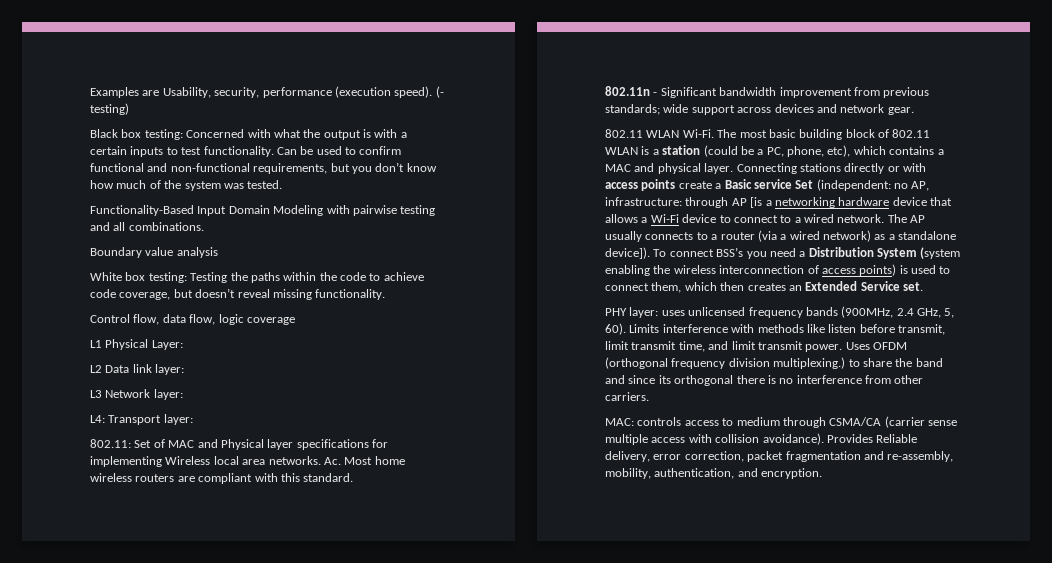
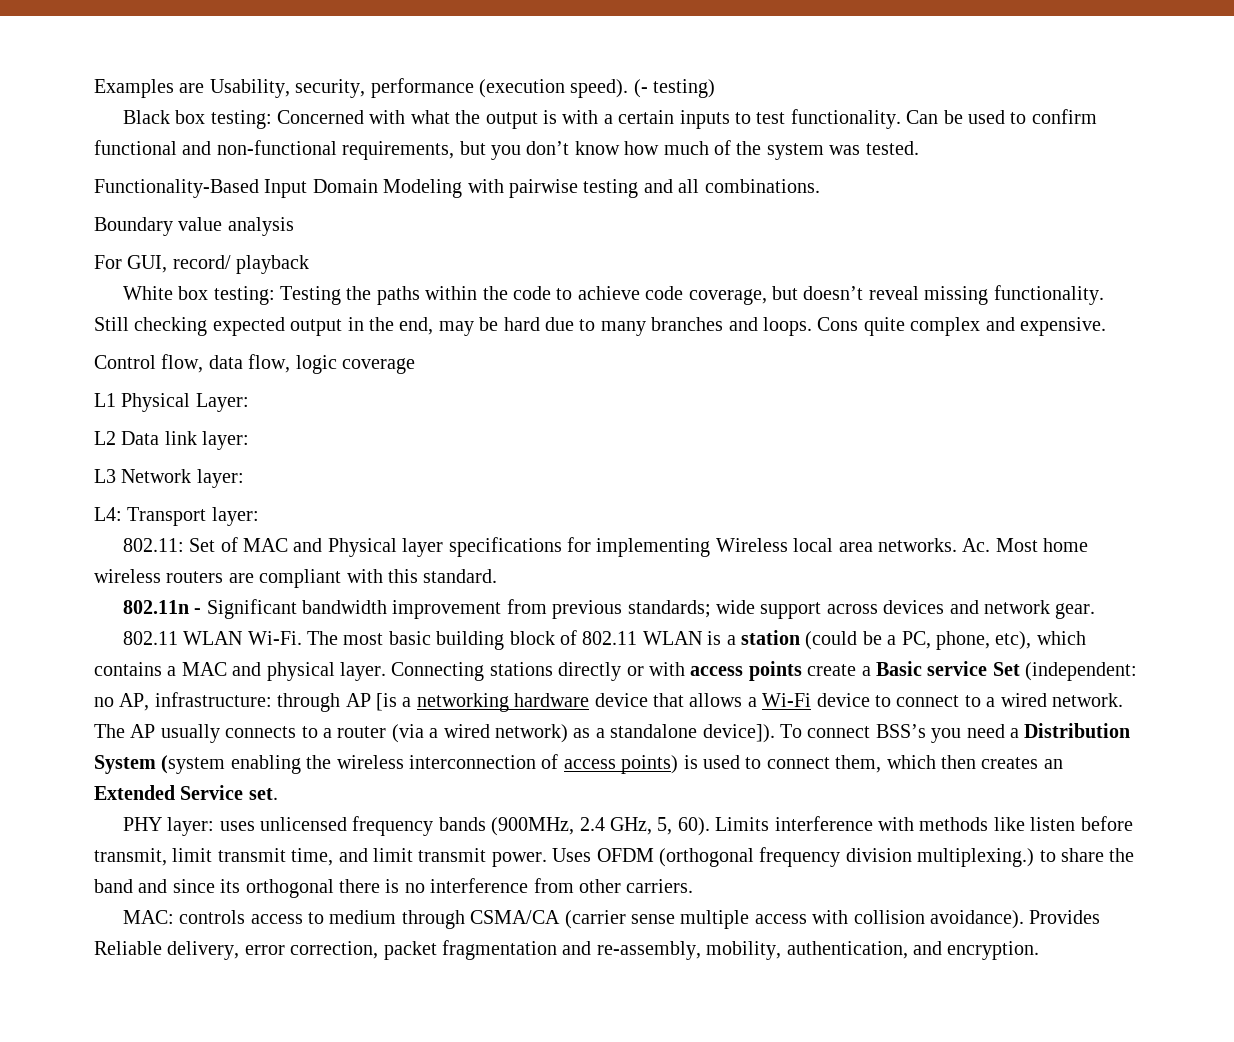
(218, 252) none -> [94,255,310,274] // For GUI, record/ playback
(386, 294) none -> [94,317,1106,336] Still checking expected output in the end, may be hard due to many branches and loops. Cons quite complex and expensive.

